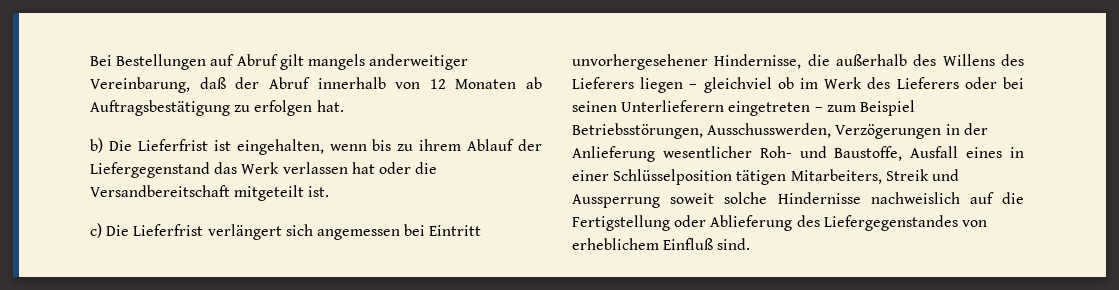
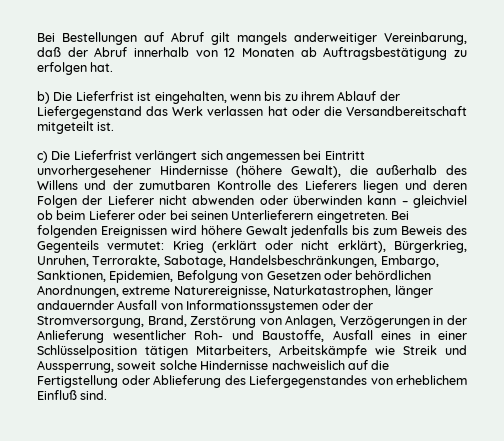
[714,54,802,69] Hindernisse, -> [159,165,341,178] Hindernisse (höhere Gewalt),
[1001,54,1024,66] [572,77,1024,93] [572,100,915,116] [572,123,832,139] des Lieferers liegen – gleichviel ob im Werk des Lieferers oder bei seinen Unterlieferern eingetreten – zum Beispiel Betriebsstörungen, Ausschusswerden, -> [84,180,468,193] [37,195,467,208] [37,210,409,223] [37,225,468,238] [37,240,467,253] [37,255,439,268] [37,270,432,283] [37,285,433,298] [37,300,373,313] [37,315,337,328] und der zumutbaren Kontrolle des Lieferers liegen und deren Folgen der Lieferer nicht abwenden oder überwinden kann – gleichviel ob beim Lieferer oder bei seinen Unterlieferern eingetreten. Bei folgenden Ereignissen wird höhere Gewalt jedenfalls bis zum Beweis des Gegenteils vermutet: Krieg (erklärt oder nicht erklärt), Bürgerkrieg, Unruhen, Terrorakte, Sabotage, Handelsbeschränkungen, Embargo, Sanktionen, Epidemien, Befolgung von Gesetzen oder behördlichen Anordnungen, extreme Naturereignisse, Naturkatastrophen, länger andauernder Ausfall von Informationssystemen oder der Stromversorgung, Brand, Zerstörung von Anlagen,
(882, 176) none -> [279,345,395,358] Arbeitskämpfe wie
[572,194,660,208] Aussperrung -> [37,360,114,373] Aussperrung,

